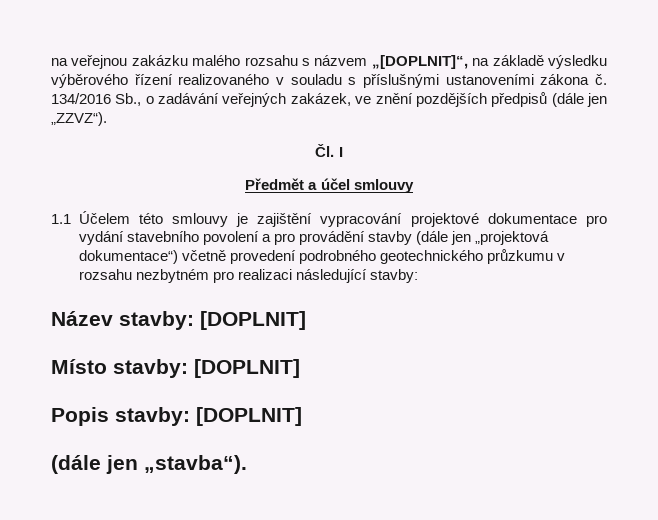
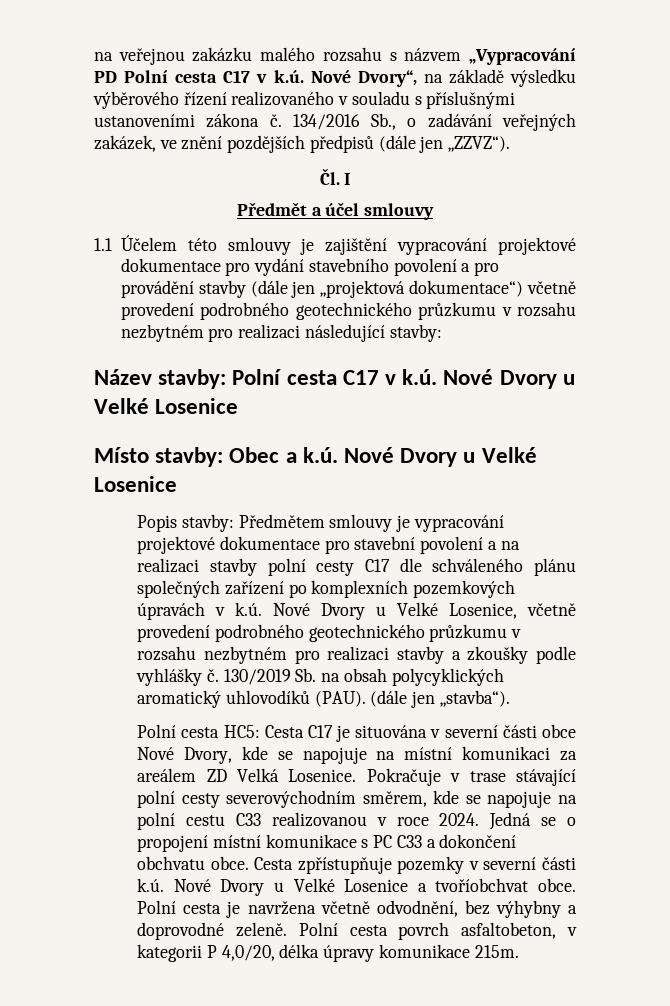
[371,55,468,69] „[DOPLNIT]“, -> [469,48,576,65] [94,70,417,87] „Vypracování PD Polní cesta C17 v k.ú. Nové Dvory“,
[200,311,306,330] [51,359,300,378] [51,407,302,426] [51,455,247,474] [DOPLNIT] // Místo stavby: [DOPLNIT] // Popis stavby: [DOPLNIT] // (dále jen „stavba“). -> [232,369,575,389] [94,398,239,414] [94,447,537,467] [94,476,177,492] [137,514,504,532] [137,536,520,554] [137,558,576,576] [137,580,516,598] [137,602,576,620] [137,624,522,642] [137,646,576,664] [136,668,504,686] [137,690,510,708] [137,724,576,742] [137,746,577,764] [137,768,576,786] [137,790,577,808] [137,812,577,830] [137,834,517,852] [137,856,576,874] [137,878,576,896] [137,900,577,918] [137,922,577,940] [137,944,519,962] Polní cesta C17 v k.ú. Nové Dvory u Velké Losenice // Místo stavby: Obec a k.ú. Nové Dvory u Velké Losenice // Popis stavby: Předmětem smlouvy je vypracování projektové dokumentace pro stavební povolení a na realizaci stavby polní cesty C17 dle schváleného plánu společných zařízení po komplexních pozemkových úpravách v k.ú. Nové Dvory u Velké Losenice, včetně provedení podrobného geotechnického průzkumu v rozsahu nezbytném pro realizaci stavby a zkoušky podle vyhlášky č. 130/2019 Sb. na obsah polycyklických aromatický uhlovodíků (PAU). (dále jen „stavba“). // Polní cesta HC5: Cesta C17 je situována v severní části obce Nové Dvory, kde se napojuje na místní komunikaci za areálem ZD Velká Losenice. Pokračuje v trase stávající polní cesty severovýchodním směrem, kde se napojuje na polní cestu C33 realizovanou v roce 2024. Jedná se o propojení místní komunikace s PC C33 a dokončení obchvatu obce. Cesta zpřístupňuje pozemky v severní části k.ú. Nové Dvory u Velké Losenice a tvoříobchvat obce. Polní cesta je navržena včetně odvodnění, bez výhybny a doprovodné zeleně. Polní cesta povrch asfaltobeton, v kategorii P 4,0/20, délka úpravy komunikace 215m.

